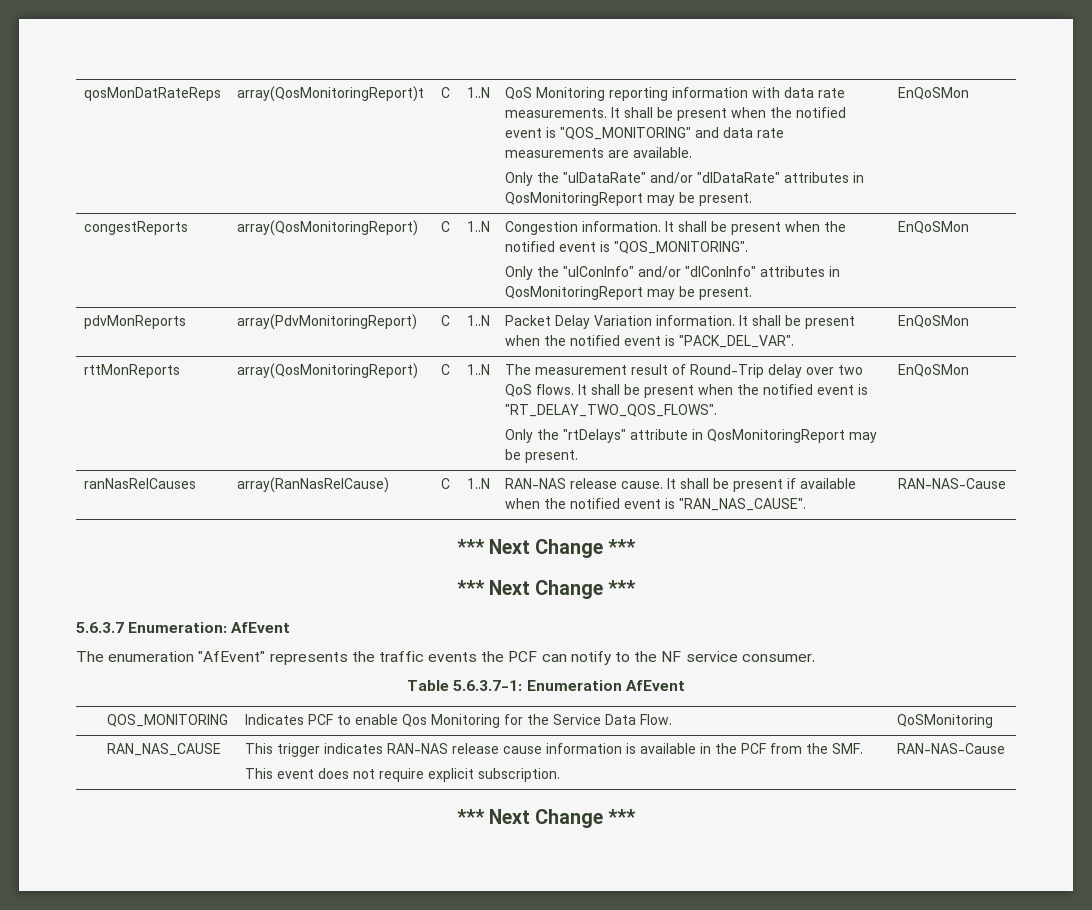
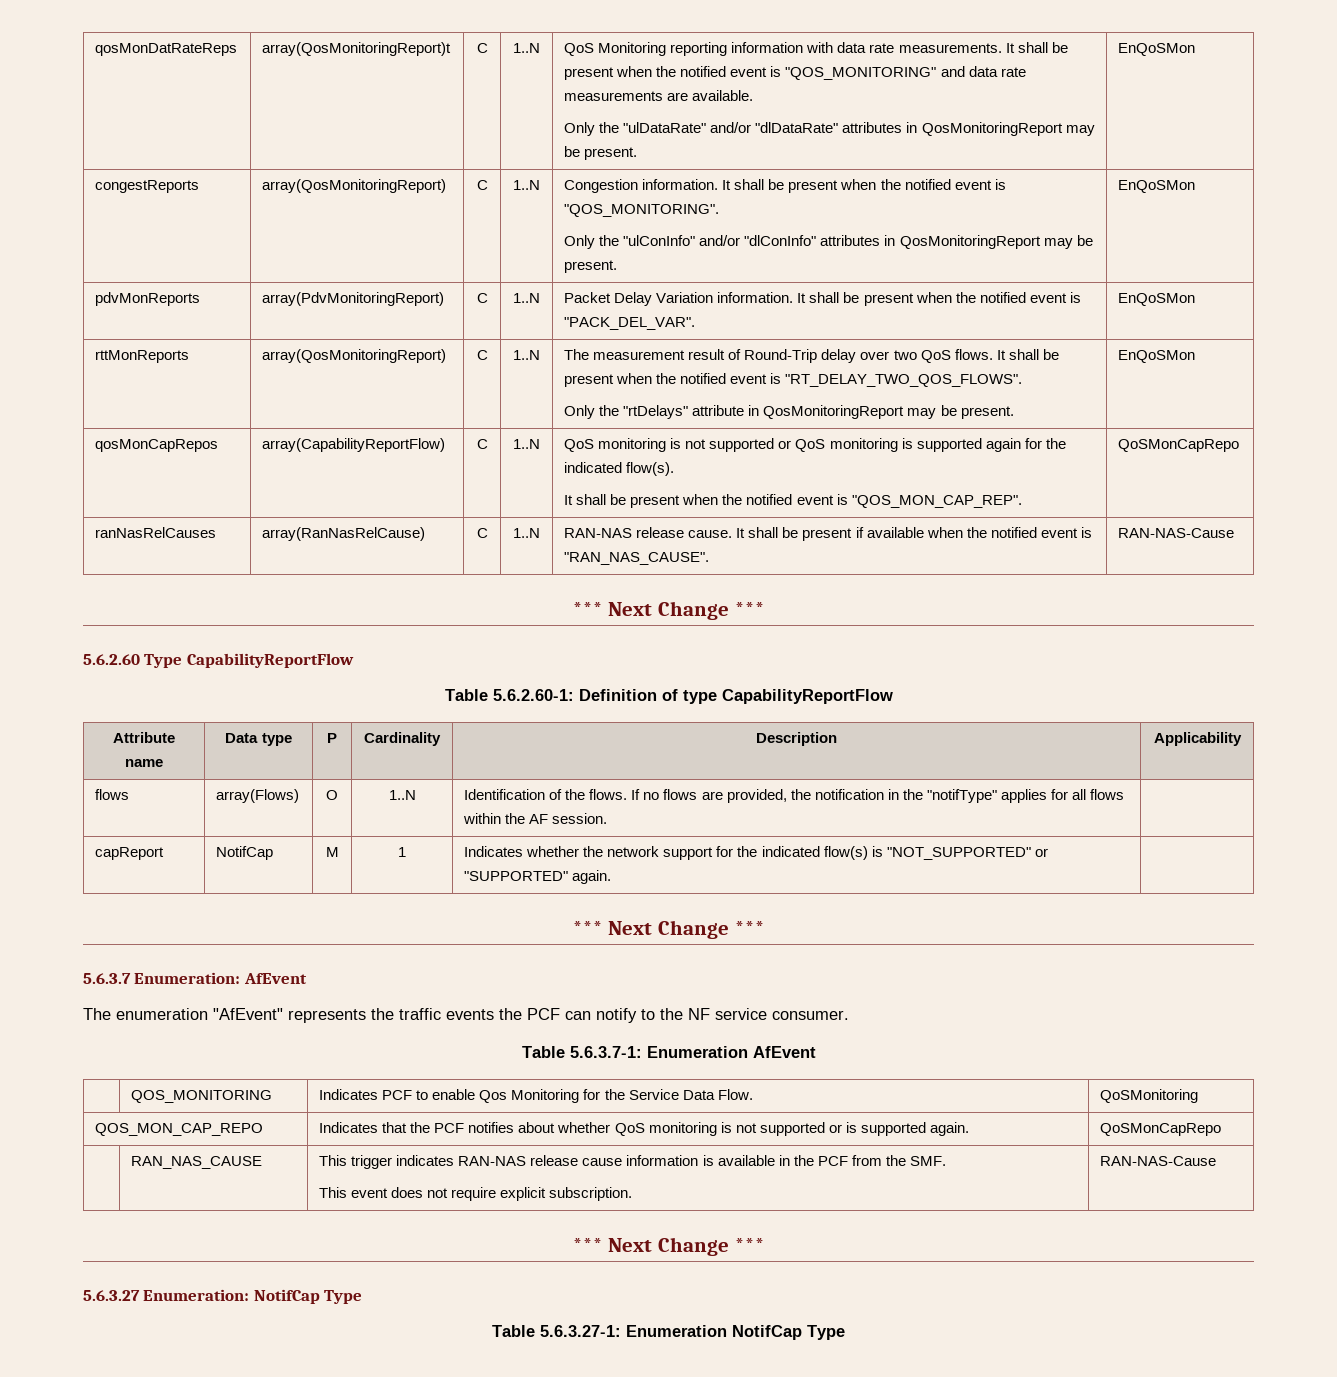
(969, 370) none -> [95,439,219,452] [262,438,446,452] [476,439,488,449] [513,439,540,449] [564,438,1066,452] [564,462,675,476] [564,494,1022,508] [1118,439,1240,452] // qosMonCapRepos | array(CapabilityReportFlow) | C | 1..N | QoS monitoring is not supported or QoS monitoring is supported again for the indicated flow(s). // It shall be present when the notified event is "QOS_MON_CAP_REP". | QoSMonCapRepo
(637, 546) none -> [83,653,354,668] [444,689,893,704] [113,732,175,743] [125,759,163,767] [225,733,292,746] [327,733,337,743] [364,732,441,746] [756,732,837,746] [1153,732,1242,746] [95,789,130,800] [216,789,300,803] [326,790,338,800] [388,790,416,800] [464,789,1125,803] [463,813,608,824] [95,847,165,860] [216,846,274,860] [325,847,339,857] [398,847,406,857] [464,846,1048,860] [464,870,612,884] // 5.6.2.60 Type CapabilityReportFlow // Table 5.6.2.60-1: Definition of type CapabilityReportFlow // Attribute name | Data type | P | Cardinality | Description | Applicability // flows | array(Flows) | O | 1..N | Identification of the flows. If no flows are provided, the notification in the "notifType" applies for all flows within the AF session. | // capReport | NotifCap | M | 1 | Indicates whether the network support for the indicated flow(s) is "NOT_SUPPORTED" or "SUPPORTED" again. |
(993, 721) none -> [95,1123,264,1136] [319,1122,969,1136] [1100,1123,1222,1136] // QOS_MON_CAP_REPO | Indicates that the PCF notifies about whether QoS monitoring is not supported or is supported again. | QoSMonCapRepo
(637, 816) none -> [83,1289,363,1304] [492,1325,845,1340] // 5.6.3.27 Enumeration: NotifCap Type // Table 5.6.3.27-1: Enumeration NotifCap Type

